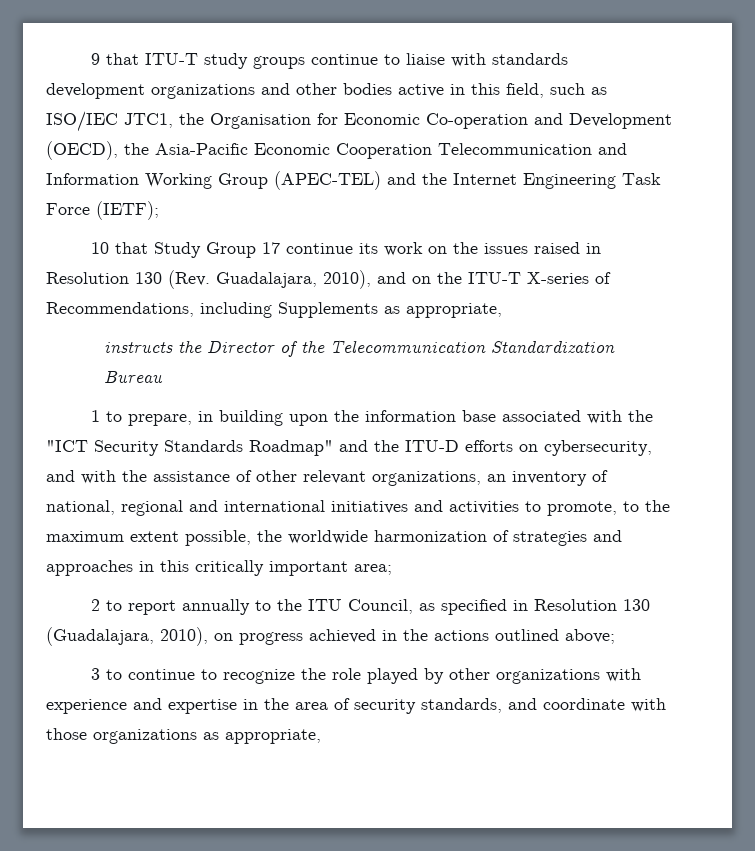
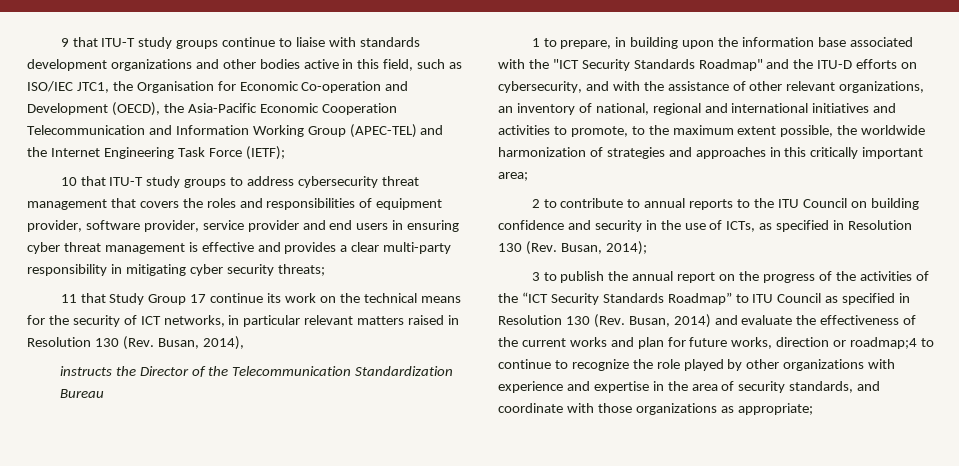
(149, 248) none -> [109,176,419,188] [27,198,443,210] [27,220,460,232] [27,242,452,254] [27,264,325,276] [60,293,106,303] ITU-T study groups to address cybersecurity threat management that covers the roles and responsibilities of equipment provider, software provider, service provider and end users in ensuring cyber threat management is effective and provides a clear multi-party responsibility in mitigating cyber security threats; // 11 that
[484,243,529,254] issues -> [363,293,461,303] [27,315,405,327] technical means for the security of ICT networks, in particular relevant matters
[216,270,611,289] [46,302,502,318] Guadalajara, 2010), and on the ITU-T X-series of Recommendations, including Supplements as appropriate, -> [157,336,244,350] Busan, 2014),
[128,599,651,615] [46,627,615,646] [91,668,101,680] report annually to the ITU Council, as specified in Resolution 130 (Guadalajara, 2010), on progress achieved in the actions outlined above; // 3 -> [560,198,919,210] [498,220,913,232] [498,241,647,255] [531,271,929,283] [498,292,911,305] [498,314,917,328] [498,337,918,349] contribute to annual reports to the ITU Council on building confidence and security in the use of ICTs, as specified in Resolution 130 (Rev. Busan, 2014); // 3 to publish the annual report on the progress of the activities of the “ICT Security Standards Roadmap” to ITU Council as specified in Resolution 130 (Rev. Busan, 2014) and evaluate the effectiveness of the current works and plan for future works, direction or roadmap;4
[225,729,321,744] appropriate, -> [737,403,813,415] appropriate;

